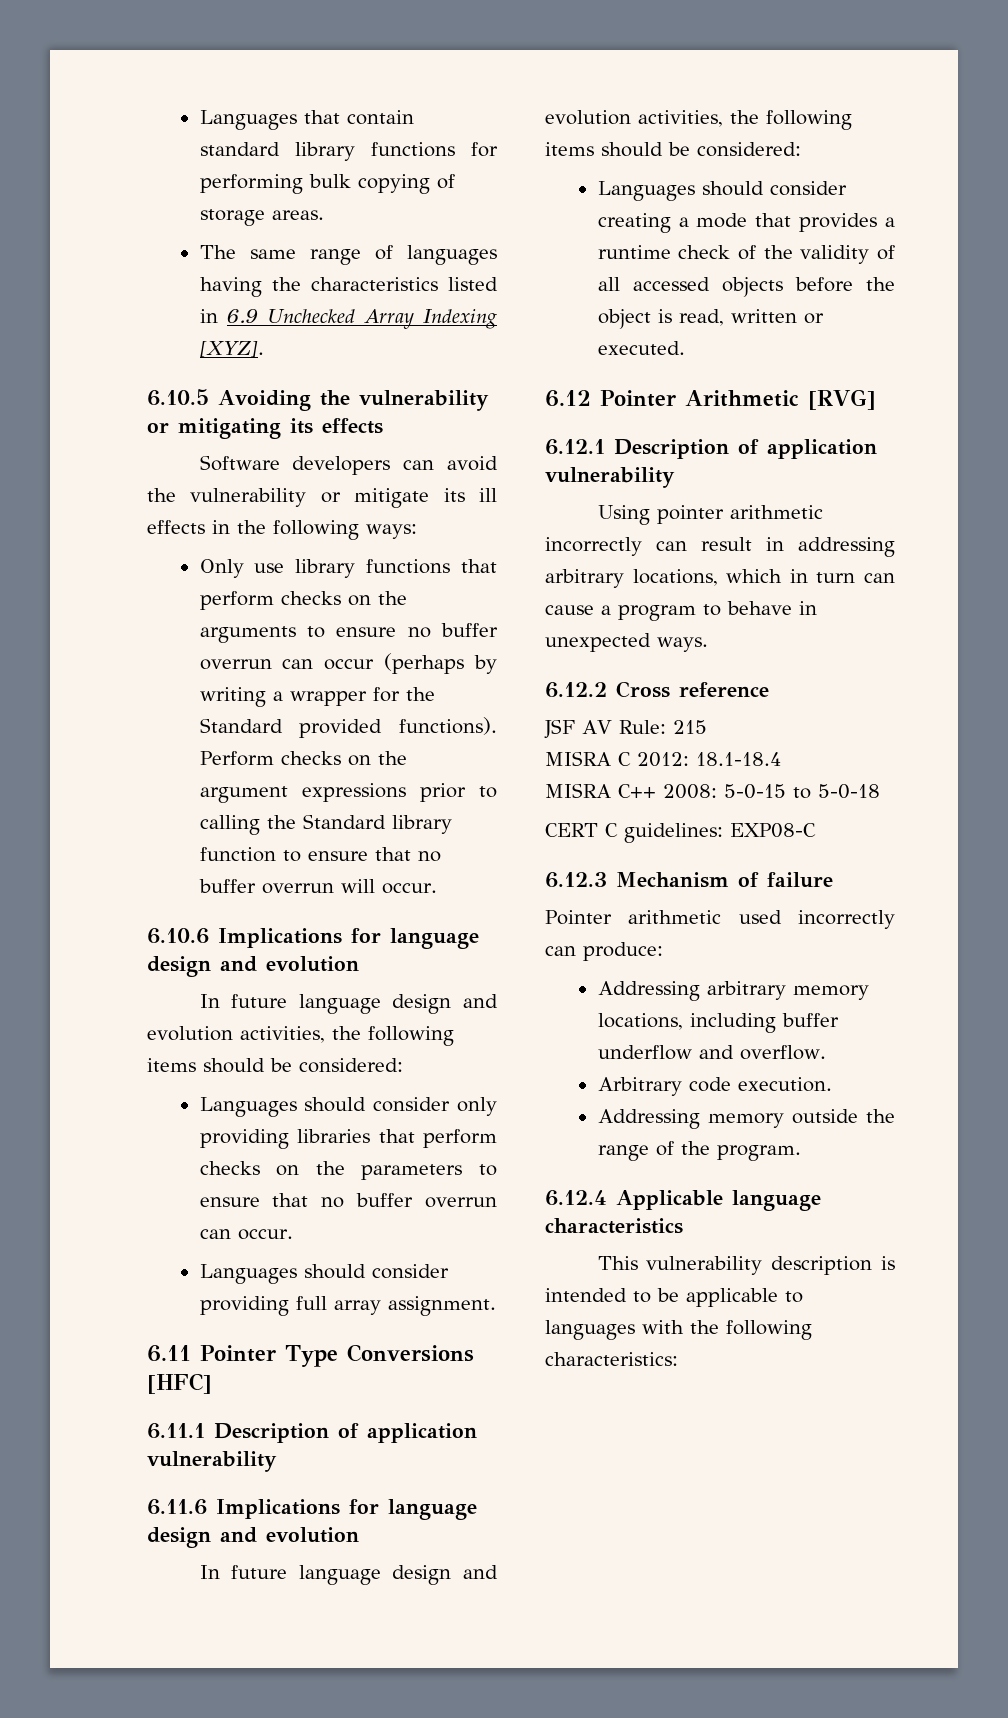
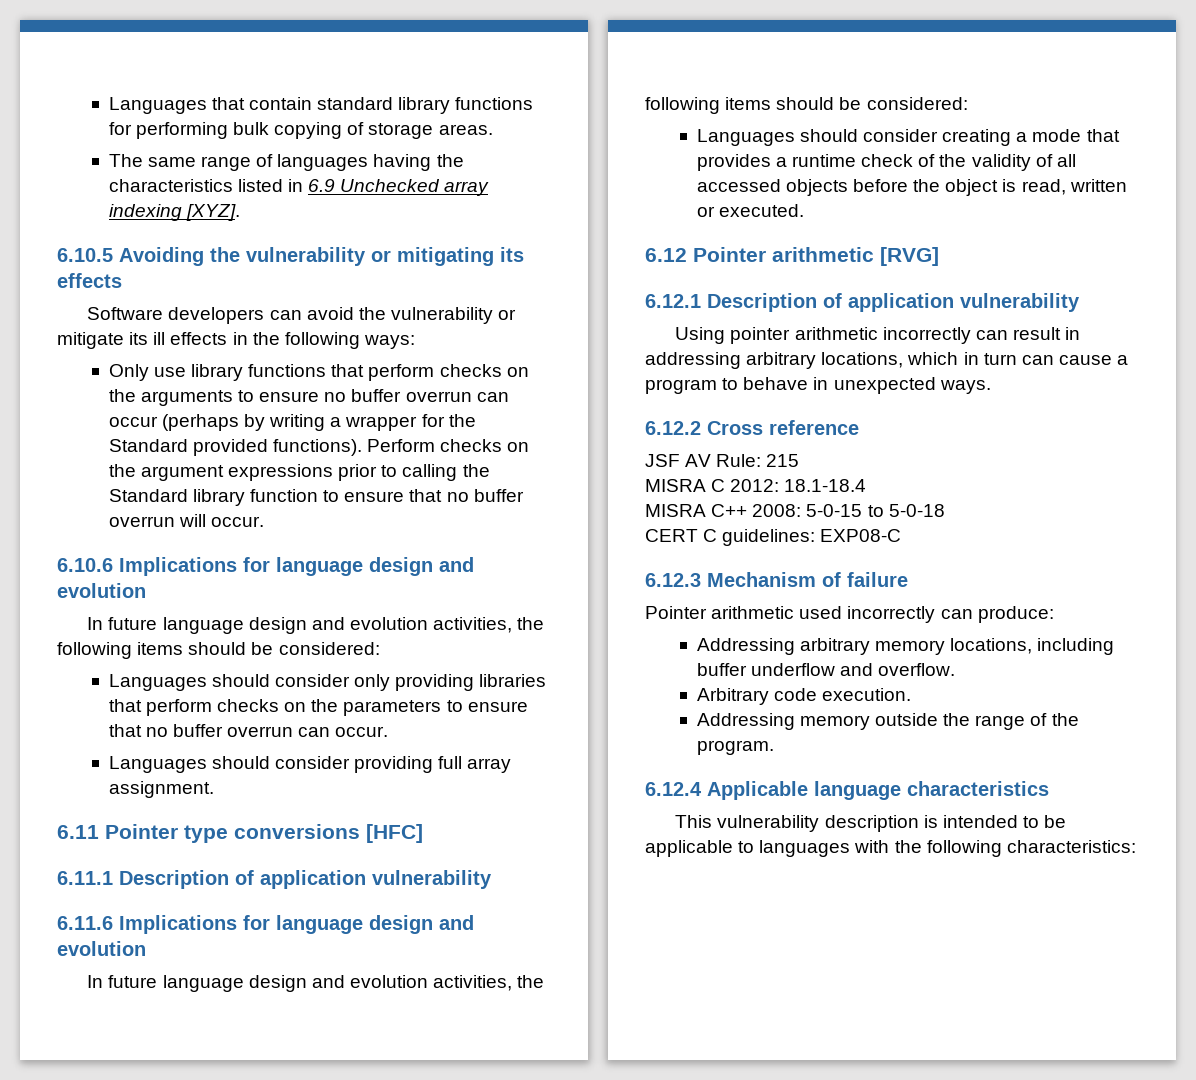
[363,309,497,329] Array Indexing -> [444,181,490,196] [108,204,182,221] array indexing
[284,1344,474,1367] Type Conversions -> [184,824,360,843] type conversions
[684,390,799,407] Arithmetic -> [772,247,874,262] arithmetic

